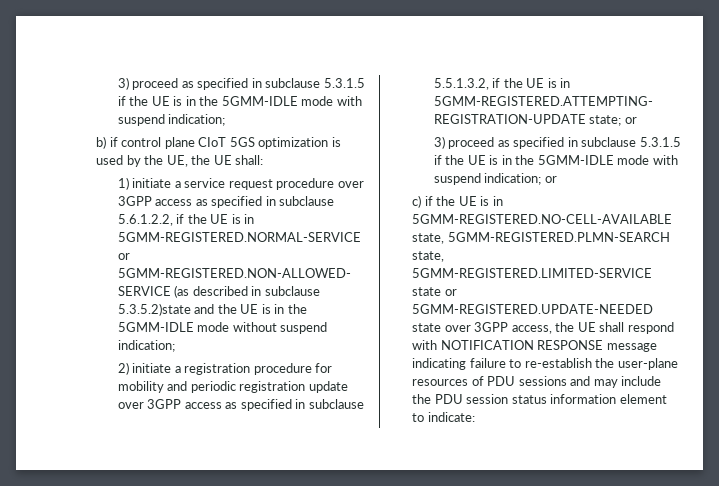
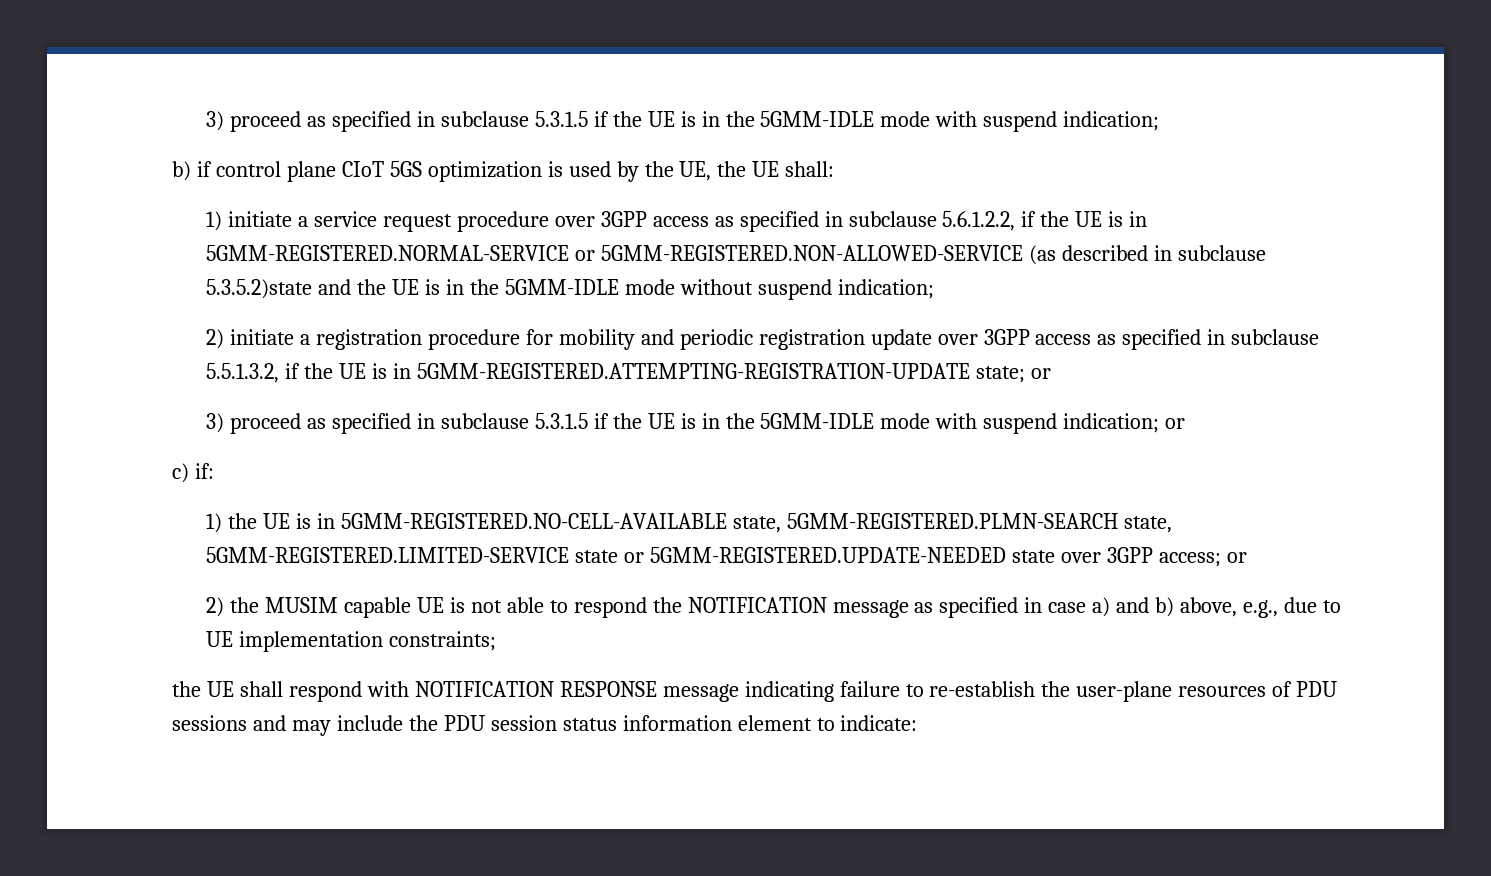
[424,196,433,206] if -> [195,463,215,479] [206,513,223,533] if: // 1)
[511,325,552,334] access, -> [1158,552,1247,567] [206,597,1341,618] [206,631,497,652] access; or // 2) the MUSIM capable UE is not able to respond the NOTIFICATION message as specified in case a) and b) above, e.g., due to UE implementation constraints; //

